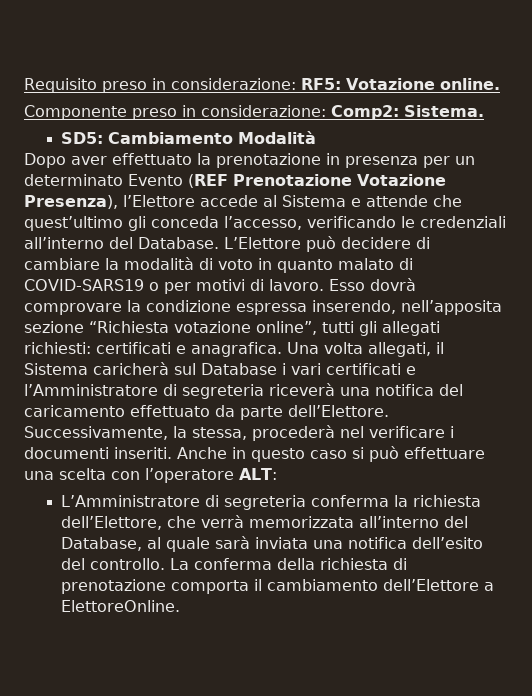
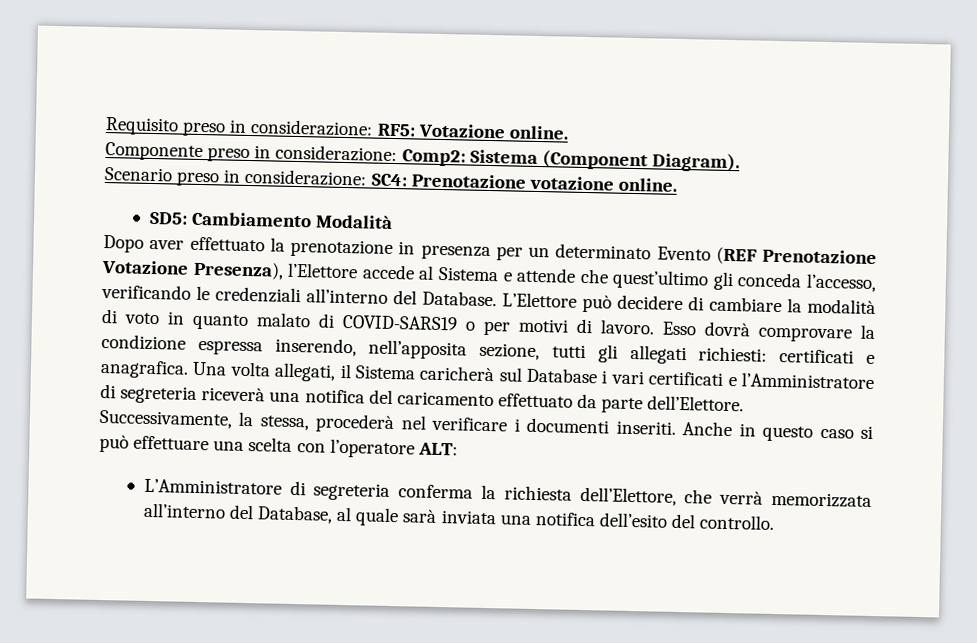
[404,105,484,117] Sistema. -> [469,149,740,173] [104,167,678,192] Sistema (Component Diagram). // Scenario preso in considerazione: SC4: Prenotazione votazione online.
[24,321,317,335] sezione “Richiesta votazione online”, -> [479,342,541,361] sezione,
[169,558,407,570] [60,579,494,594] [60,600,180,612] La conferma della richiesta di prenotazione comporta il cambiamento dell’Elettore a ElettoreOnline. -> (776, 522) none

